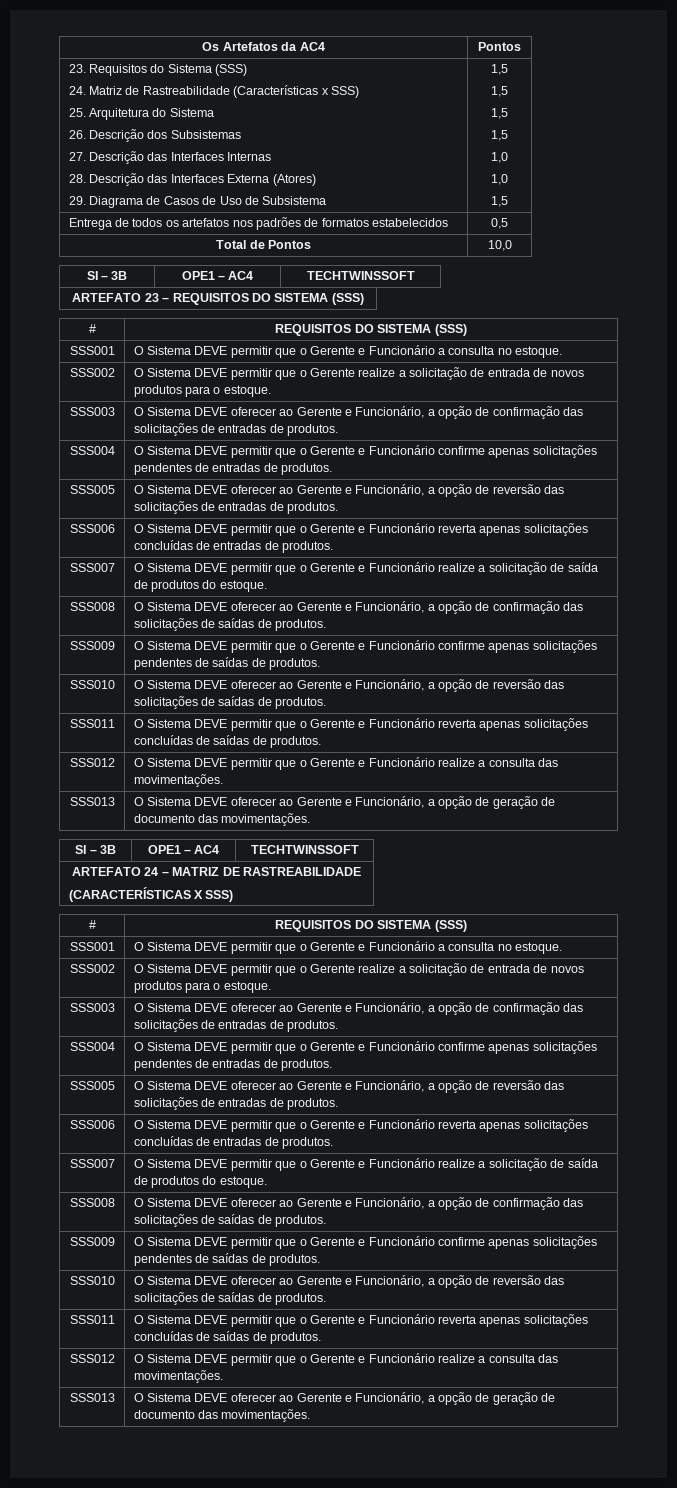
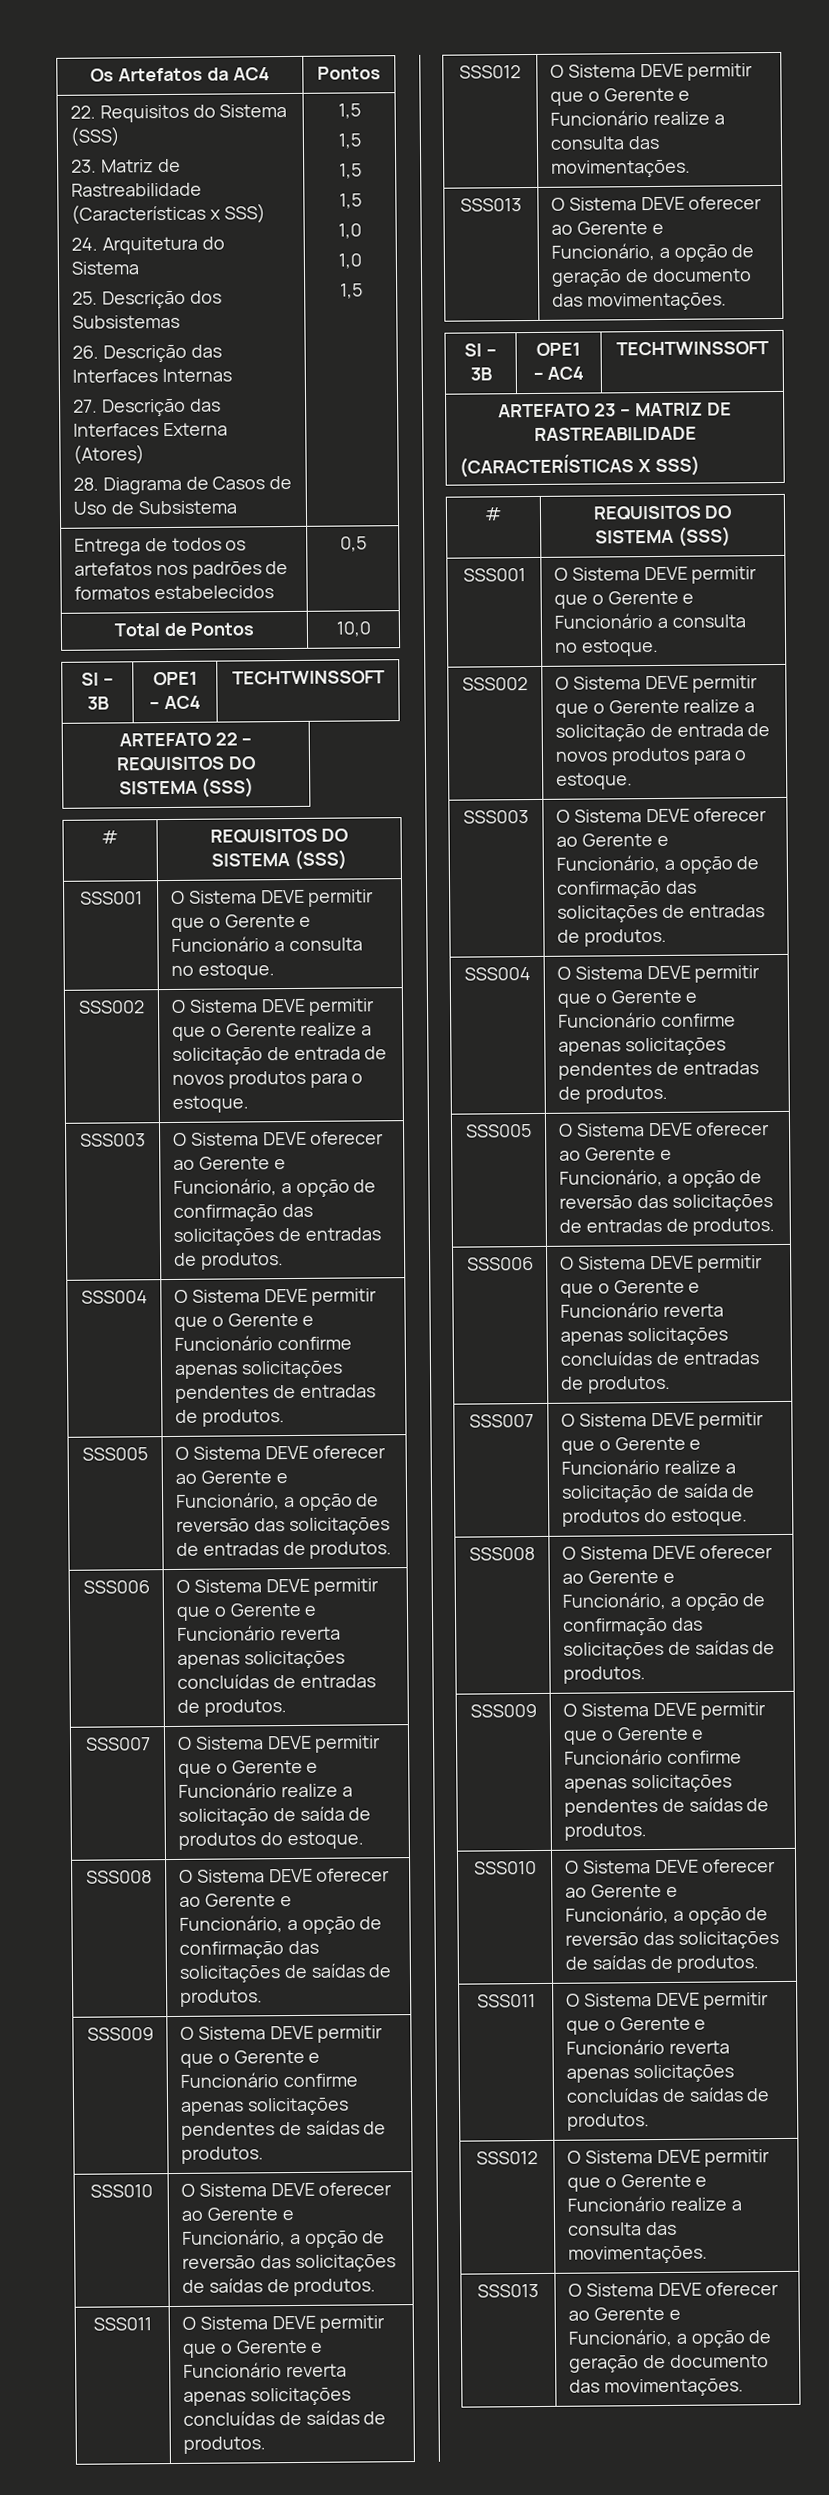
[68,64,86,73] 23. -> [69,105,96,119] 22.
[68,86,86,95] 24. -> [70,159,97,173] 23.
[68,108,86,117] 25. -> [70,237,98,251] 24.
[68,130,86,139] 26. -> [71,291,98,305] 25.
[68,152,86,161] 27. -> [71,345,99,359] 26.
[68,174,86,183] 28. -> [72,399,98,413] 27.
[68,196,86,205] 29. -> [72,477,99,491] 28.
[144,293,159,302] 23 -> [214,732,238,746] 22
[144,867,159,876] 24 -> [594,403,617,417] 23

